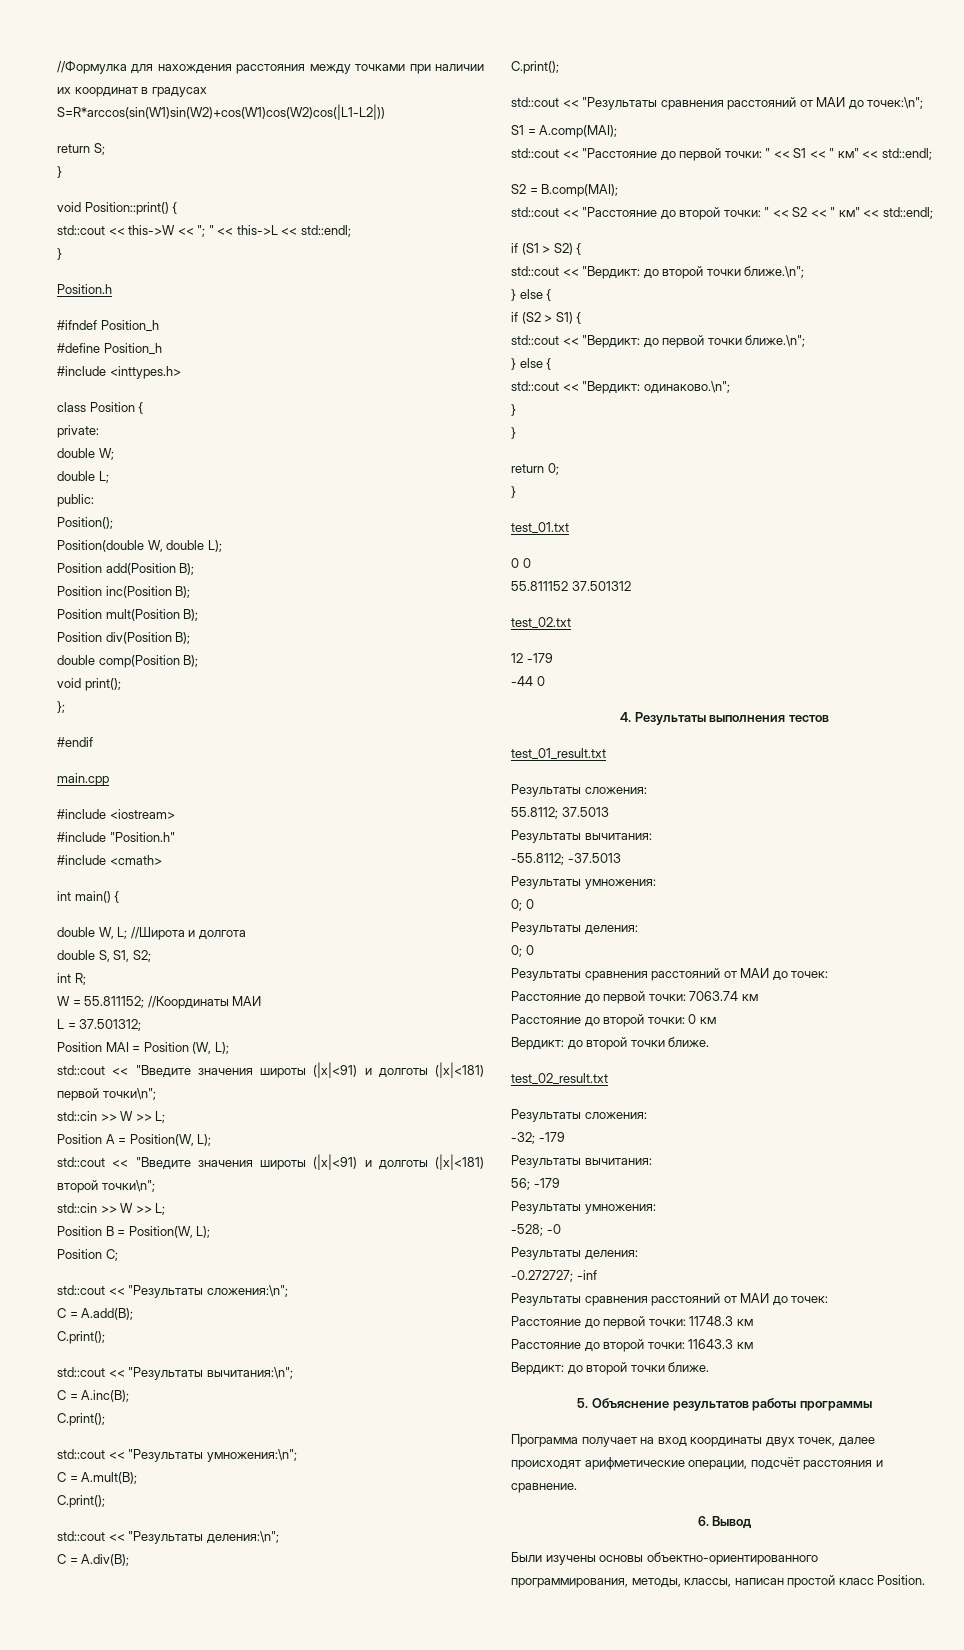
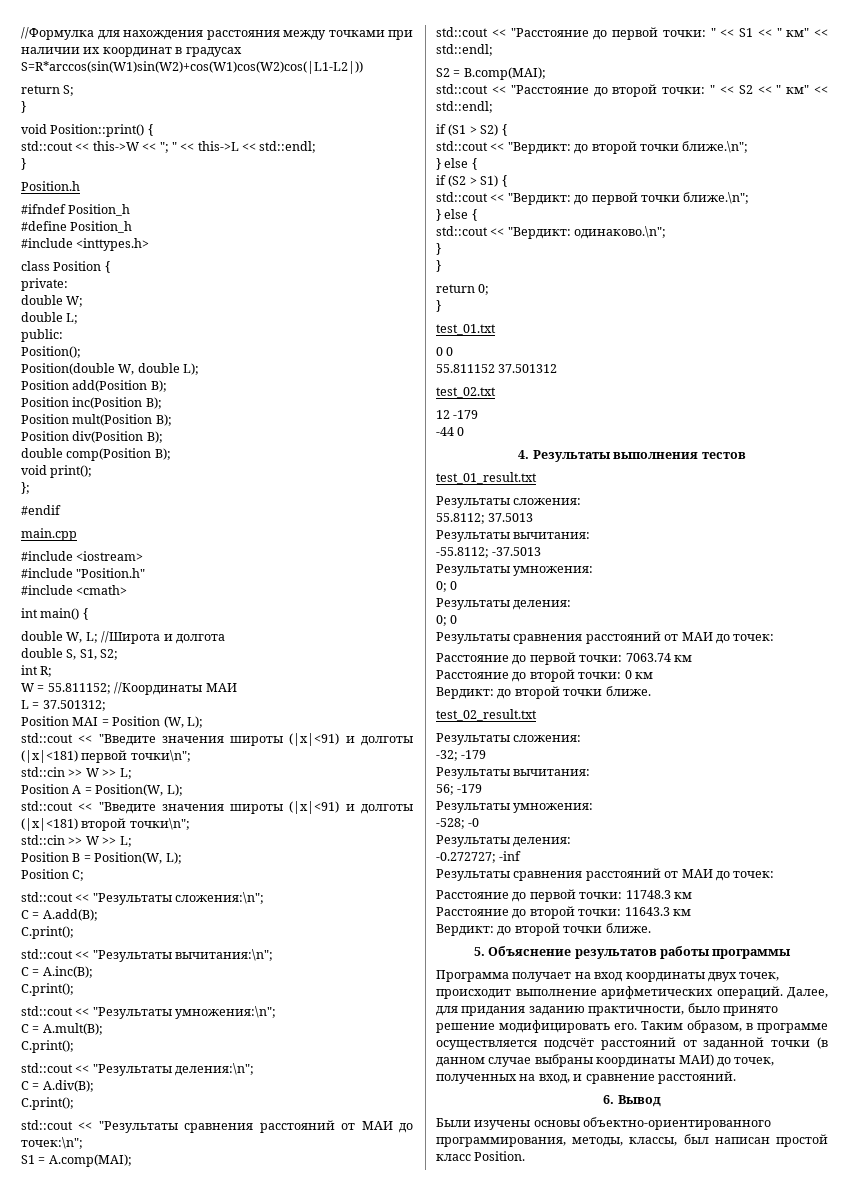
[838,1437,875,1447] [511,1457,883,1470] [511,1483,577,1493] далее происходят арифметические операции, подсчёт расстояния и сравнение. -> [436,986,828,999] [436,1003,778,1016] [436,1020,828,1033] [436,1037,828,1050] [436,1054,775,1067] [436,1071,736,1084] происходит выполнение арифметических операций. Далее, для придания заданию практичности, было принято решение модифицировать его. Таким образом, в программе осуществляется подсчёт расстояний от заданной точки (в данном случае выбраны координаты МАИ) до точек, полученных на вход, и сравнение расстояний.
(732, 1582) none -> [683,1134,709,1144] был

